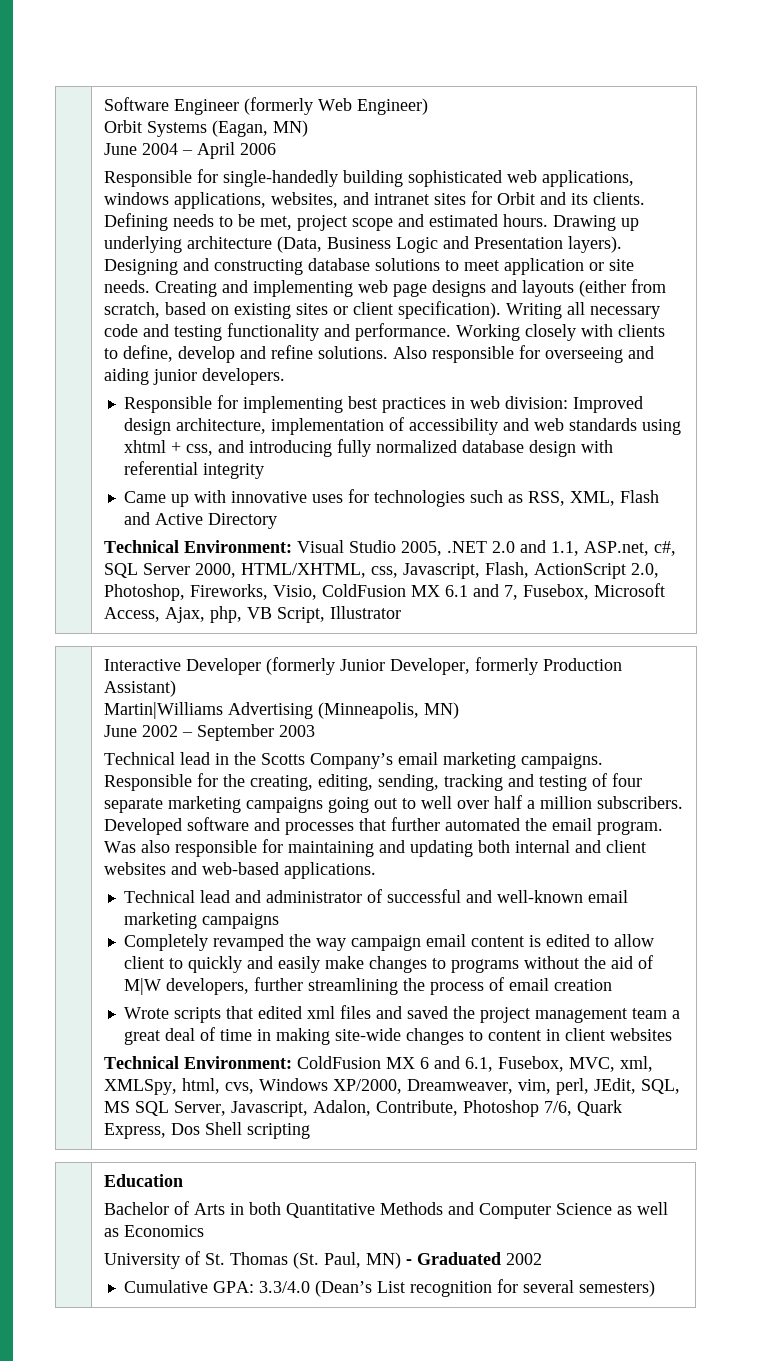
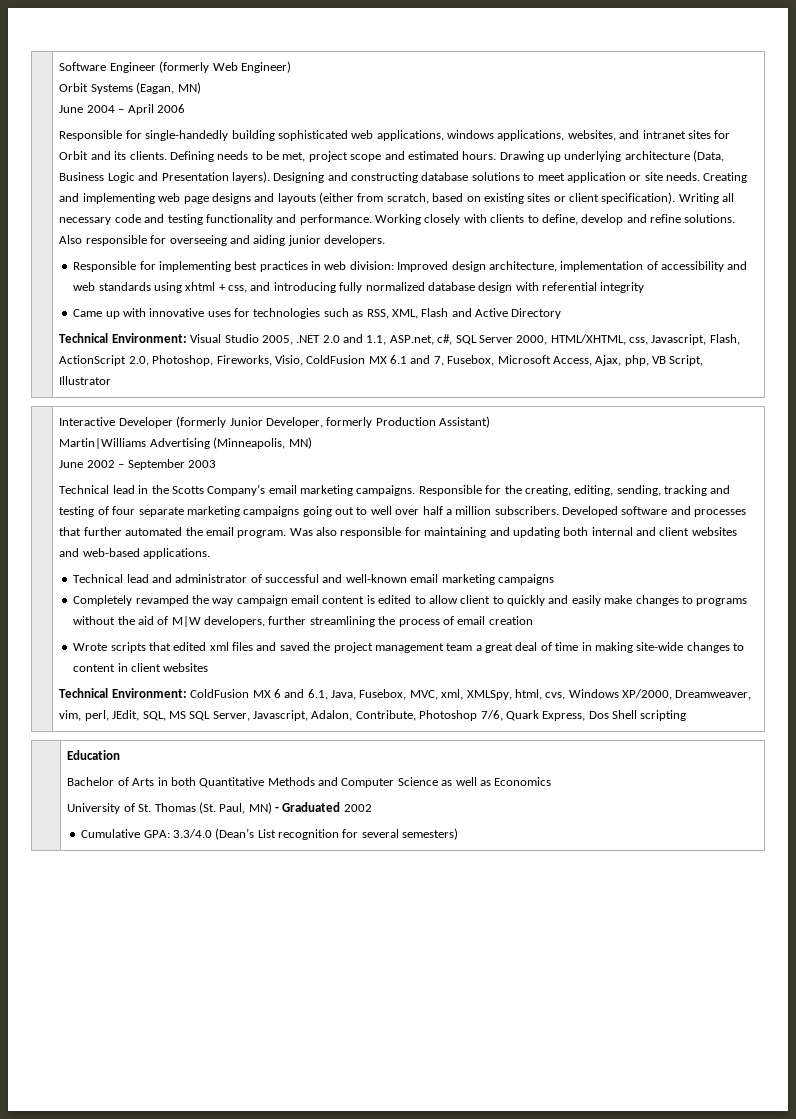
(494, 1064) none -> [331,690,357,700] Java,

